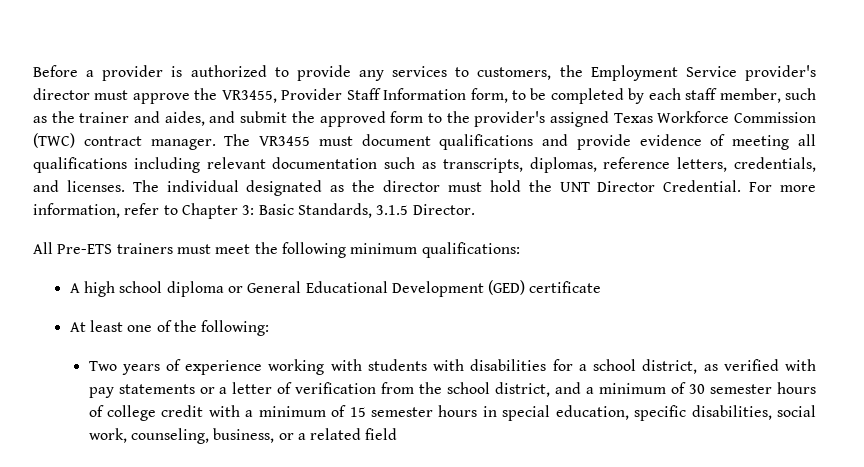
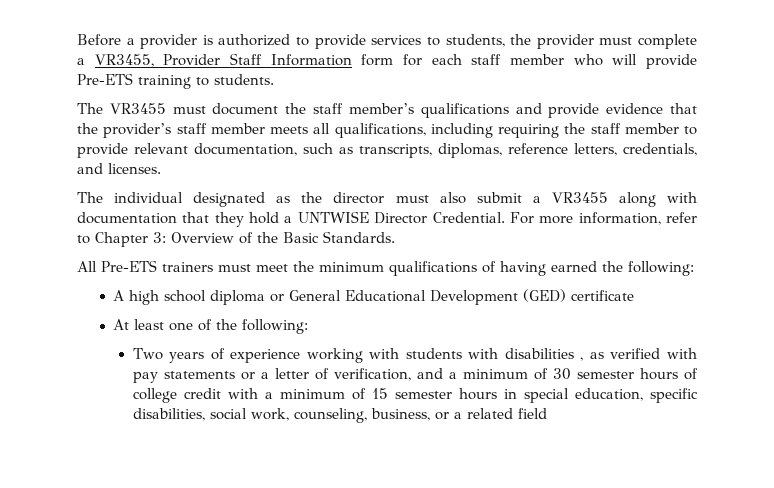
[359,70,384,81] any -> (366, 41) none
[477,65,816,81] [33,88,816,104] [33,111,816,127] [33,133,216,150] customers, the Employment Service provider's director must approve the VR3455, Provider Staff Information form, to be completed by each staff member, such as the trainer and aides, and submit the approved form to the provider's assigned Texas Workforce Commission (TWC) contract manager. -> [445,34,698,49] [77,53,697,69] [77,73,274,89] students, the provider must complete a VR3455, Provider Staff Information form for each staff member who will provide Pre-ETS training to students. //
(431, 140) none -> [285,103,414,114] the staff member’s
[710,134,816,150] [33,157,378,173] of meeting all qualifications including relevant documentation -> [670,103,697,114] [77,123,697,138] [77,143,297,158] that the provider’s staff member meets all qualifications, including requiring the staff member to provide relevant documentation,
(125, 186) none -> (161, 168) //
[489,180,590,192] hold the UNT -> [439,192,697,207] [77,211,369,227] also submit a VR3455 along with documentation that they hold a UNTWISE
[258,203,475,218] Basic Standards, 3.1.5 Director. -> [171,231,395,244] Overview of the Basic Standards.
[281,242,520,258] following minimum qualifications: -> [319,261,694,276] minimum qualifications of having earned the following:
[552,359,698,374] for a school district, -> [580,357,584,361] ,
[295,382,551,397] verification from the school district, -> [333,368,411,381] verification,

